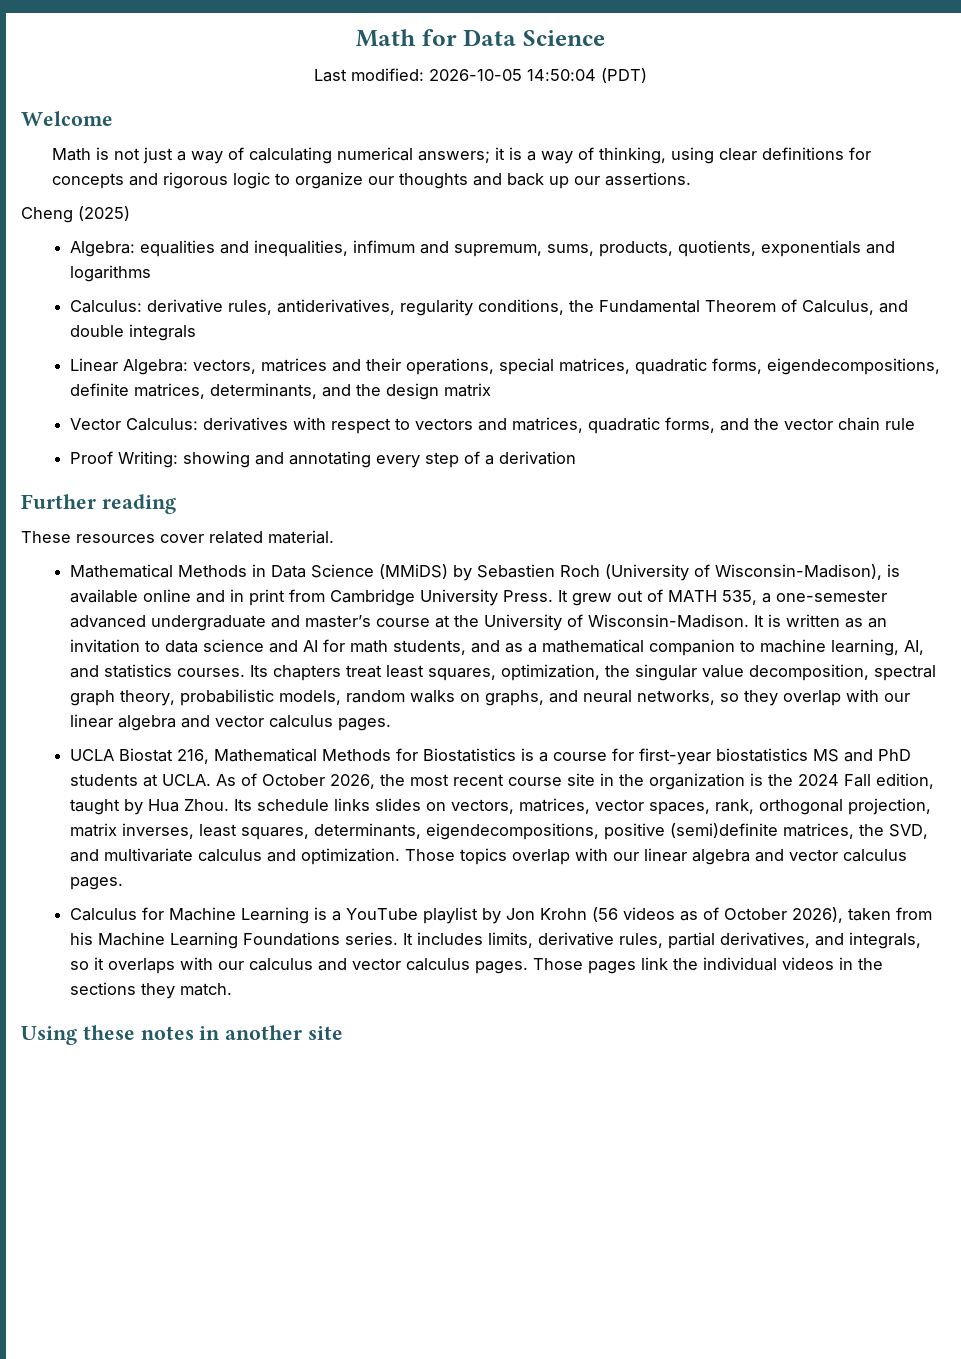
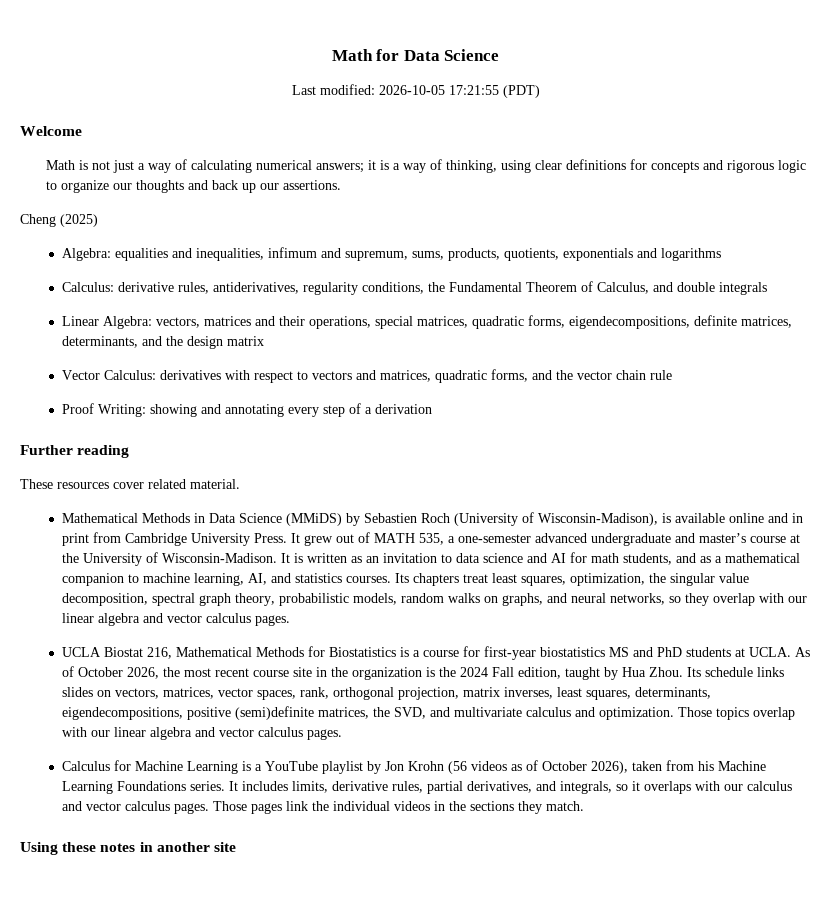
[527,69,596,81] 14:50:04 -> [448,85,499,95] 17:21:55

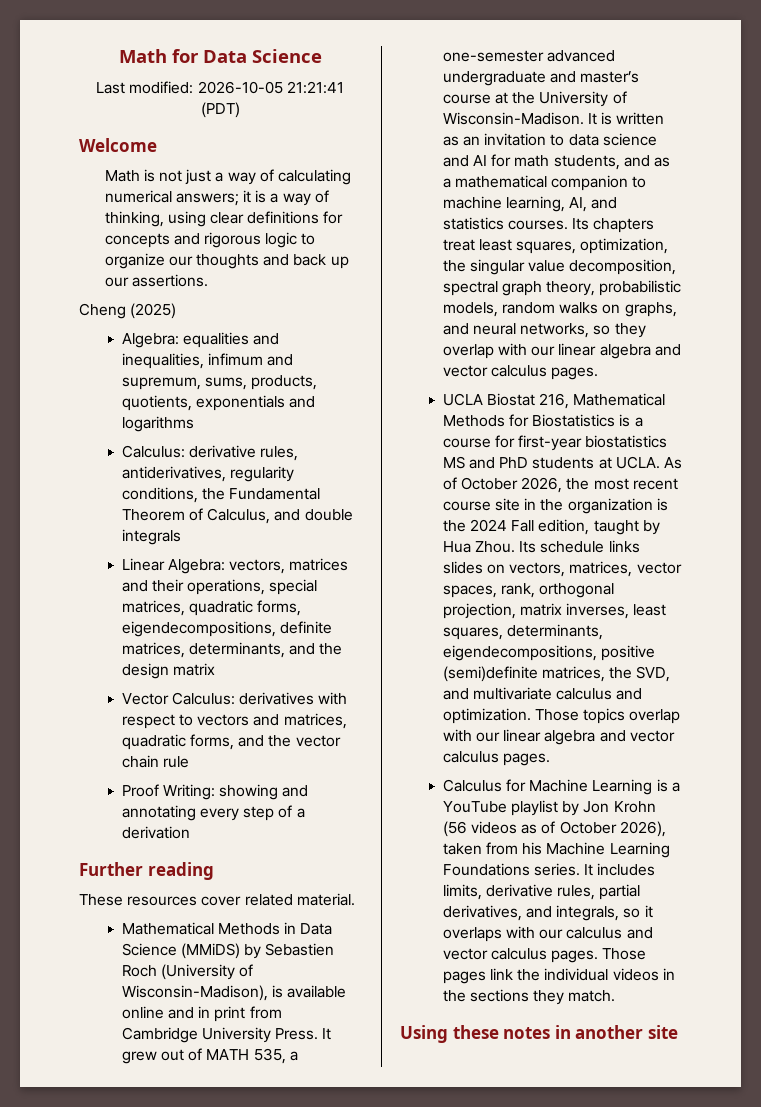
[448,85,499,95] 17:21:55 -> [286,81,344,94] 21:21:41

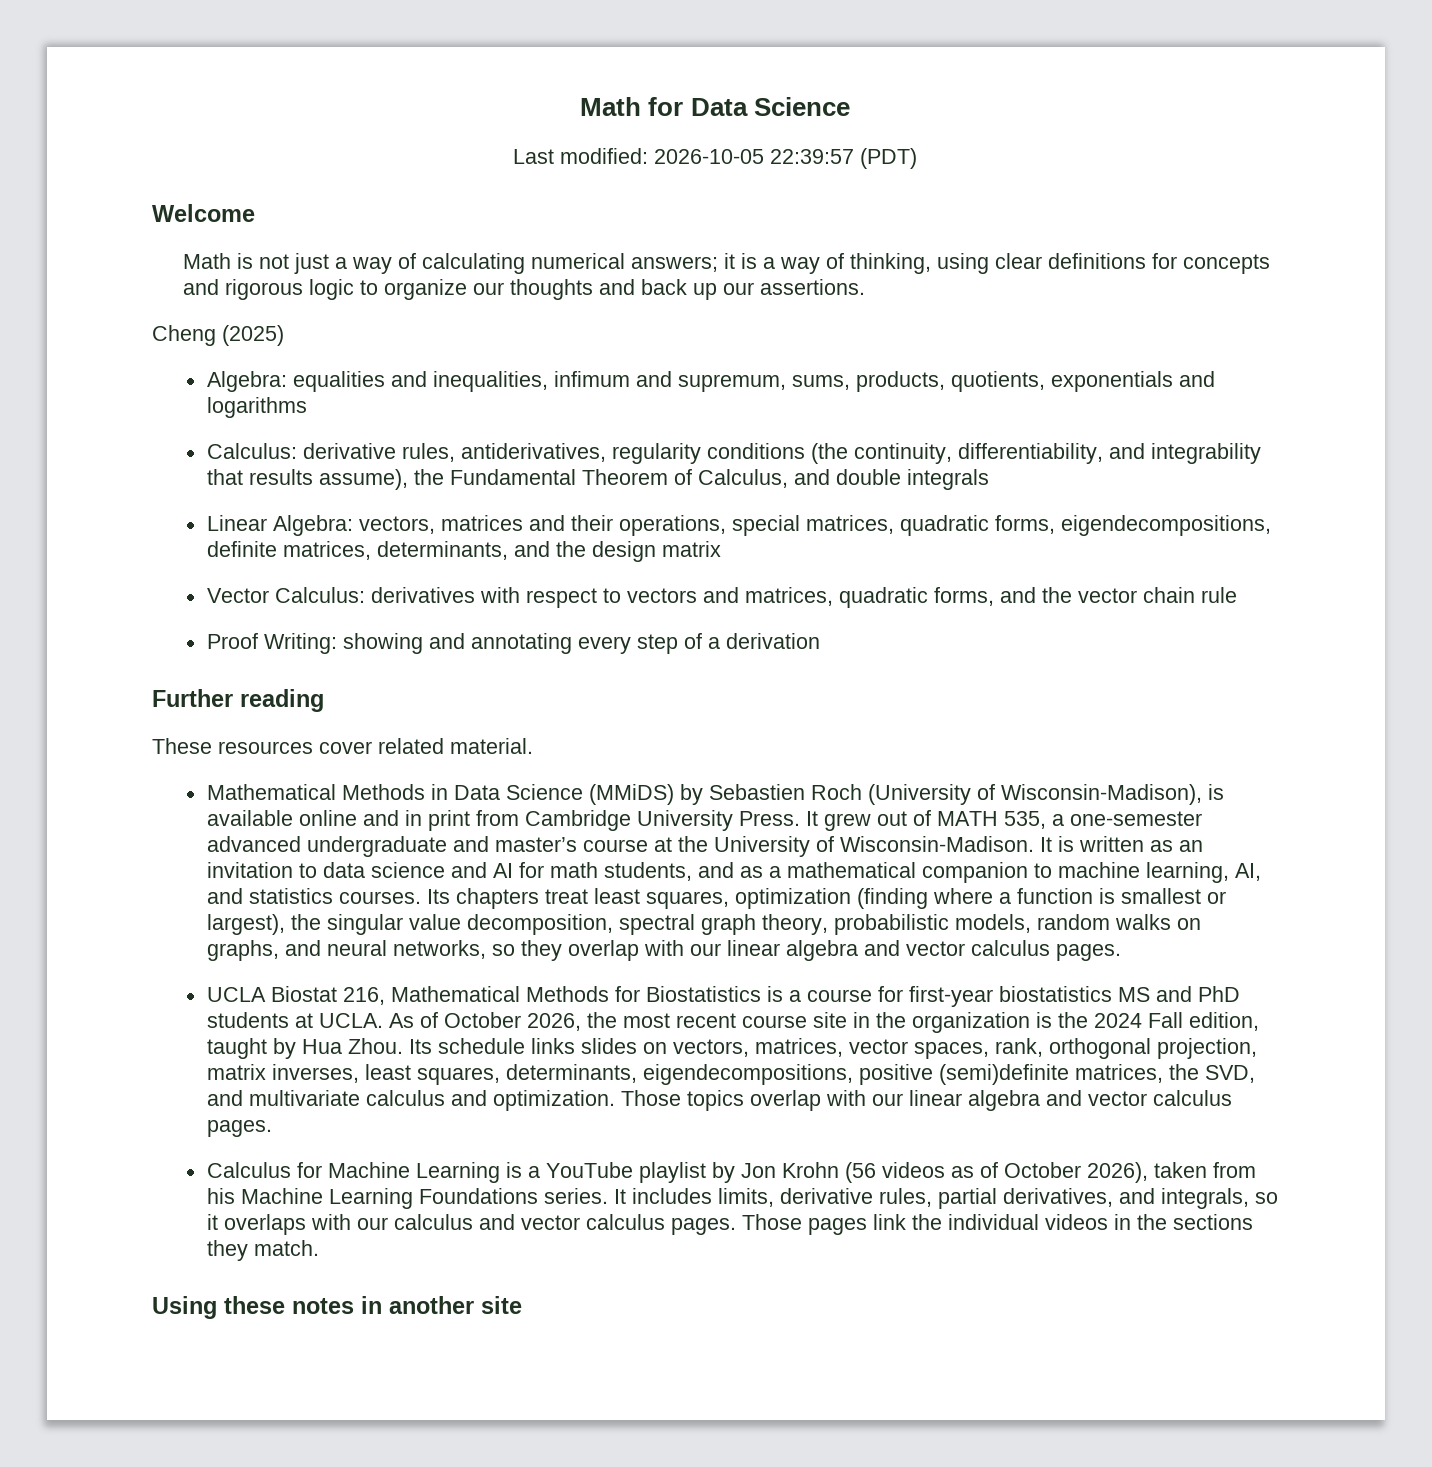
[286,81,344,94] 21:21:41 -> [770,149,854,164] 22:39:57
[121,487,198,503] conditions, -> [706,443,1261,464] [206,469,408,490] conditions (the continuity, differentiability, and integrability that results assume),
[580,238,669,254] optimization, -> [734,888,1226,909] [206,914,285,935] optimization (finding where a function is smallest or largest),

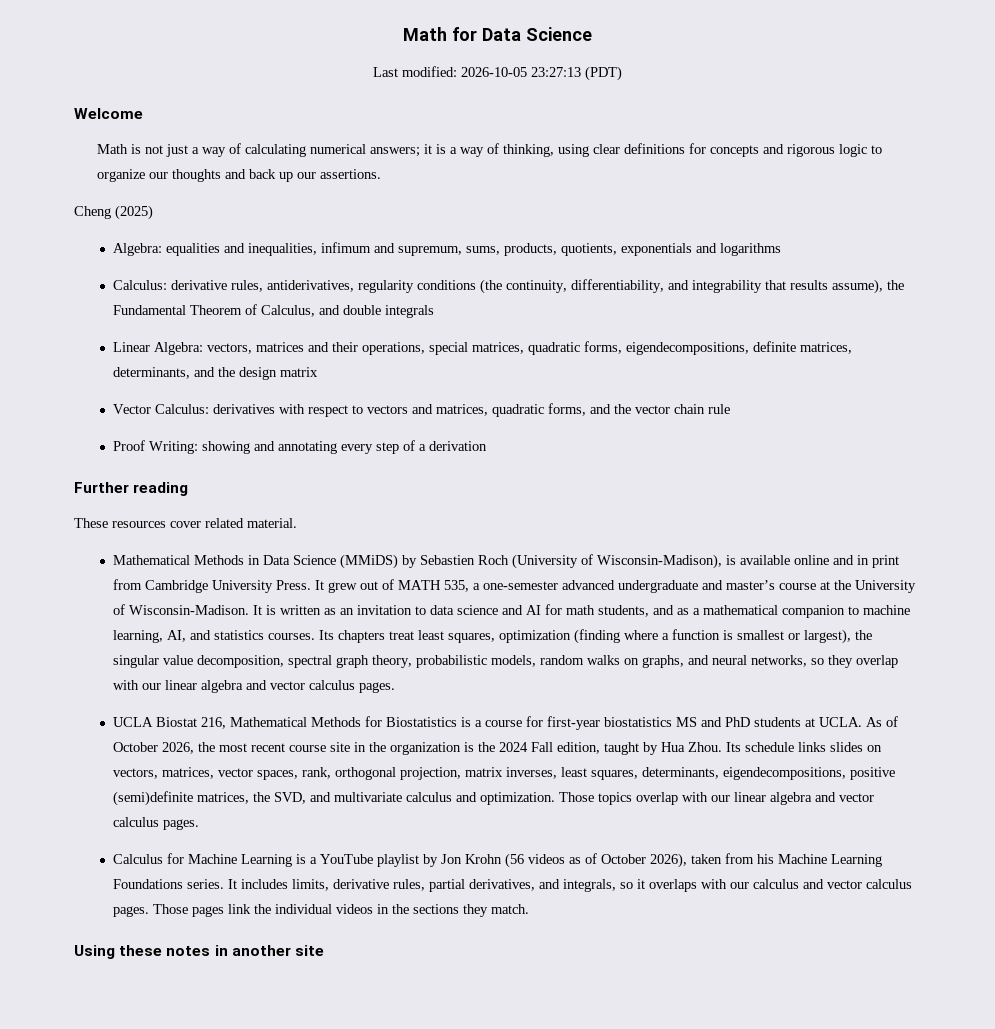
[770,149,854,164] 22:39:57 -> [531,67,581,77] 23:27:13

